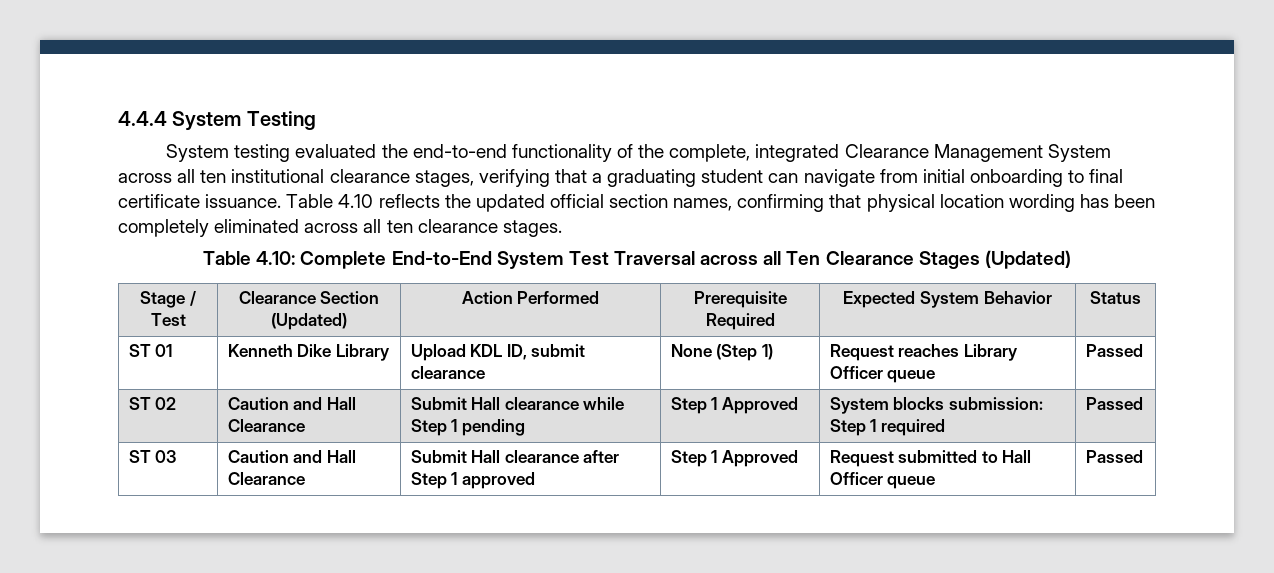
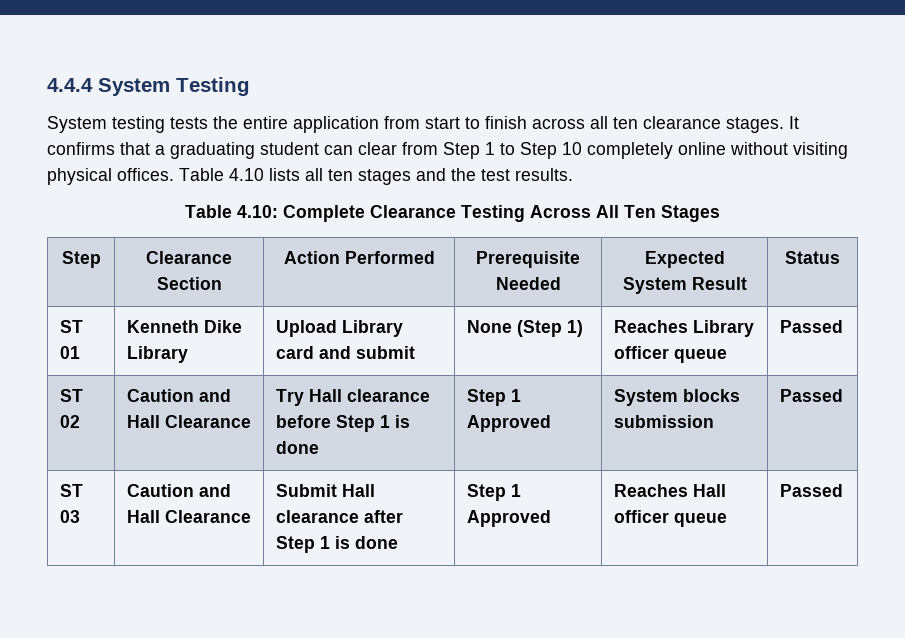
[295,144,1111,162] [118,169,550,187] evaluated the end-to-end functionality of the complete, integrated Clearance Management System across all ten institutional clearance stages, verifying -> [170,116,799,133] [47,142,115,155] tests the entire application from start to finish across all ten clearance stages. It confirms
[803,169,1124,187] [118,194,1156,212] [118,219,562,237] [203,250,1071,269] [140,291,196,308] [150,313,186,326] navigate from initial onboarding to final certificate issuance. Table 4.10 reflects the updated official section names, confirming that physical location wording has been completely eliminated across all ten clearance stages. // Table 4.10: Complete End-to-End System Test Traversal across all Ten Clearance Stages (Updated) // Stage / Test -> [358,142,848,159] [47,168,573,185] [185,205,720,222] [61,251,101,268] clear from Step 1 to Step 10 completely online without visiting physical offices. Table 4.10 lists all ten stages and the test results. // Table 4.10: Complete Clearance Testing Across All Ten Stages // Step
[271,313,347,330] (Updated) -> (222, 283) none
[705,313,775,330] Required -> [495,277,561,290] Needed
[983,291,1052,304] Behavior -> [691,277,747,290] Result
[470,344,527,360] KDL ID, -> [341,320,403,337] [275,346,351,359] Library card and
[410,366,485,379] clearance -> (415, 352) none
[829,344,1018,361] [829,366,883,379] Request reaches Library Officer -> [613,320,754,337] [613,346,669,359] Reaches Library officer
[410,397,625,410] [410,419,525,436] Submit Hall clearance while Step 1 pending -> [275,389,430,406] [275,415,410,432] [275,441,319,454] Try Hall clearance before Step 1 is done
[948,397,1043,410] [829,419,945,436] submission: Step 1 required -> [613,415,714,428] submission
[461,472,535,489] [670,450,798,467] [829,450,1032,467] [829,472,883,485] approved | Step 1 Approved | Request submitted to Hall Officer -> [334,536,398,549] [466,484,521,501] [466,510,551,527] [613,484,726,497] [613,510,669,523] is done | Step 1 Approved | Reaches Hall officer

